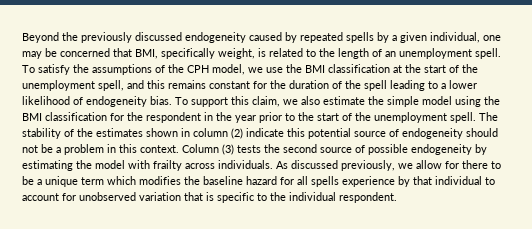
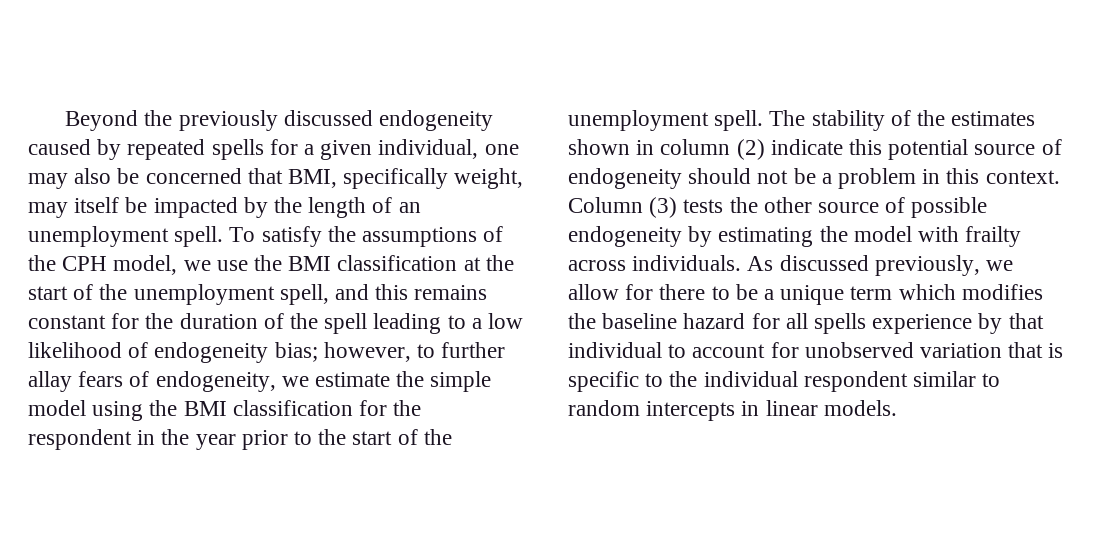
[377,32,389,43] by -> [269,139,298,155] for
(42, 55) none -> [74,168,112,184] also
[258,48,316,57] is related to -> [28,197,268,218] may itself be impacted by
[449,80,477,89] lower -> [488,313,524,329] low
[150,96,320,107] bias. To support this claim, we also -> [274,342,506,362] [28,371,309,392] bias; however, to further allay fears of endogeneity, we
[283,144,317,153] second -> [763,197,812,213] other
[339,192,397,203] respondent. -> [803,371,1001,392] [568,400,897,421] respondent similar to random intercepts in linear models.

